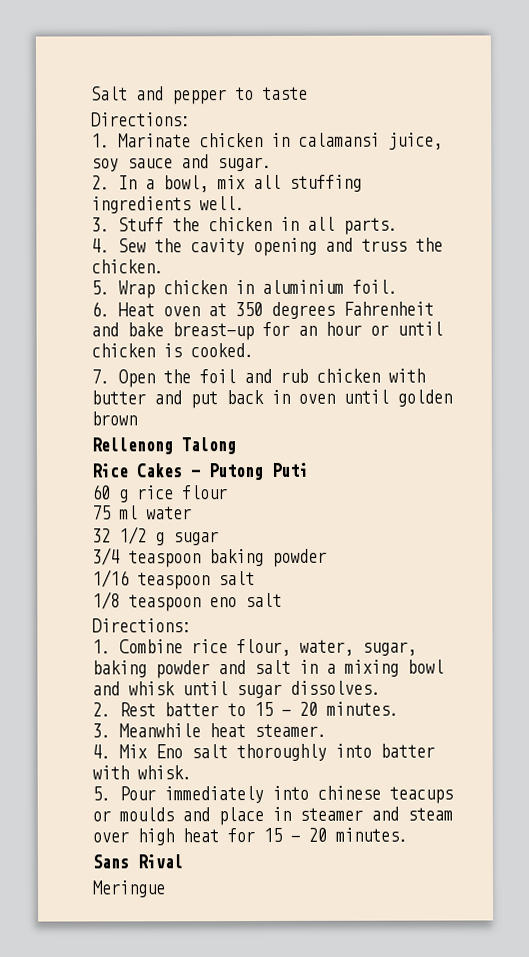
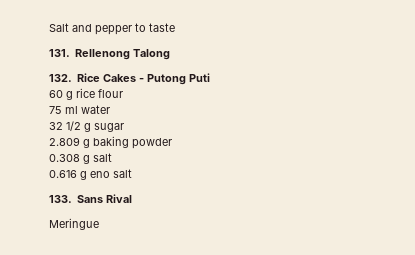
[91,112,192,127] [91,132,444,150] [91,154,273,172] [91,174,363,193] [91,196,246,214] [91,216,399,235] [91,237,444,257] [91,259,165,274] [91,279,399,299] [91,301,435,319] [91,321,444,341] [91,343,255,358] [91,368,426,388] [91,389,453,409] [91,411,138,426] Directions: // 1. Marinate chicken in calamansi juice, soy sauce and sugar. // 2. In a bowl, mix all stuffing ingredients well. // 3. Stuff the chicken in all parts. // 4. Sew the cavity opening and truss the chicken. // 5. Wrap chicken in aluminium foil. // 6. Heat oven at 350 degrees Fahrenheit and bake breast-up for an hour or until chicken is cooked. // 7. Open the foil and rub chicken with butter and put back in oven until golden brown // -> [48,49,70,57] 131.
(237, 446) none -> [48,74,72,82] 132.
[92,547,202,568] 3/4 teaspoon -> [48,137,90,148] 2.809 g
[92,569,256,590] [92,591,202,612] 1/16 teaspoon salt // 1/8 teaspoon -> [48,153,112,164] [48,170,87,180] 0.308 g salt // 0.616 g
[92,618,193,633] [92,638,418,657] [92,659,445,679] [92,680,382,699] [92,701,400,717] [92,723,328,738] [92,743,436,762] [92,765,193,780] [92,785,454,804] [92,806,454,826] [92,827,409,846] Directions: // 1. Combine rice flour, water, sugar, baking powder and salt in a mixing bowl and whisk until sugar dissolves. // 2. Rest batter to 15 - 20 minutes. // 3. Meanwhile heat steamer. // 4. Mix Eno salt thoroughly into batter with whisk. // 5. Pour immediately into chinese teacups or moulds and place in steamer and steam over high heat for 15 - 20 minutes. // -> [48,195,72,203] 133.

